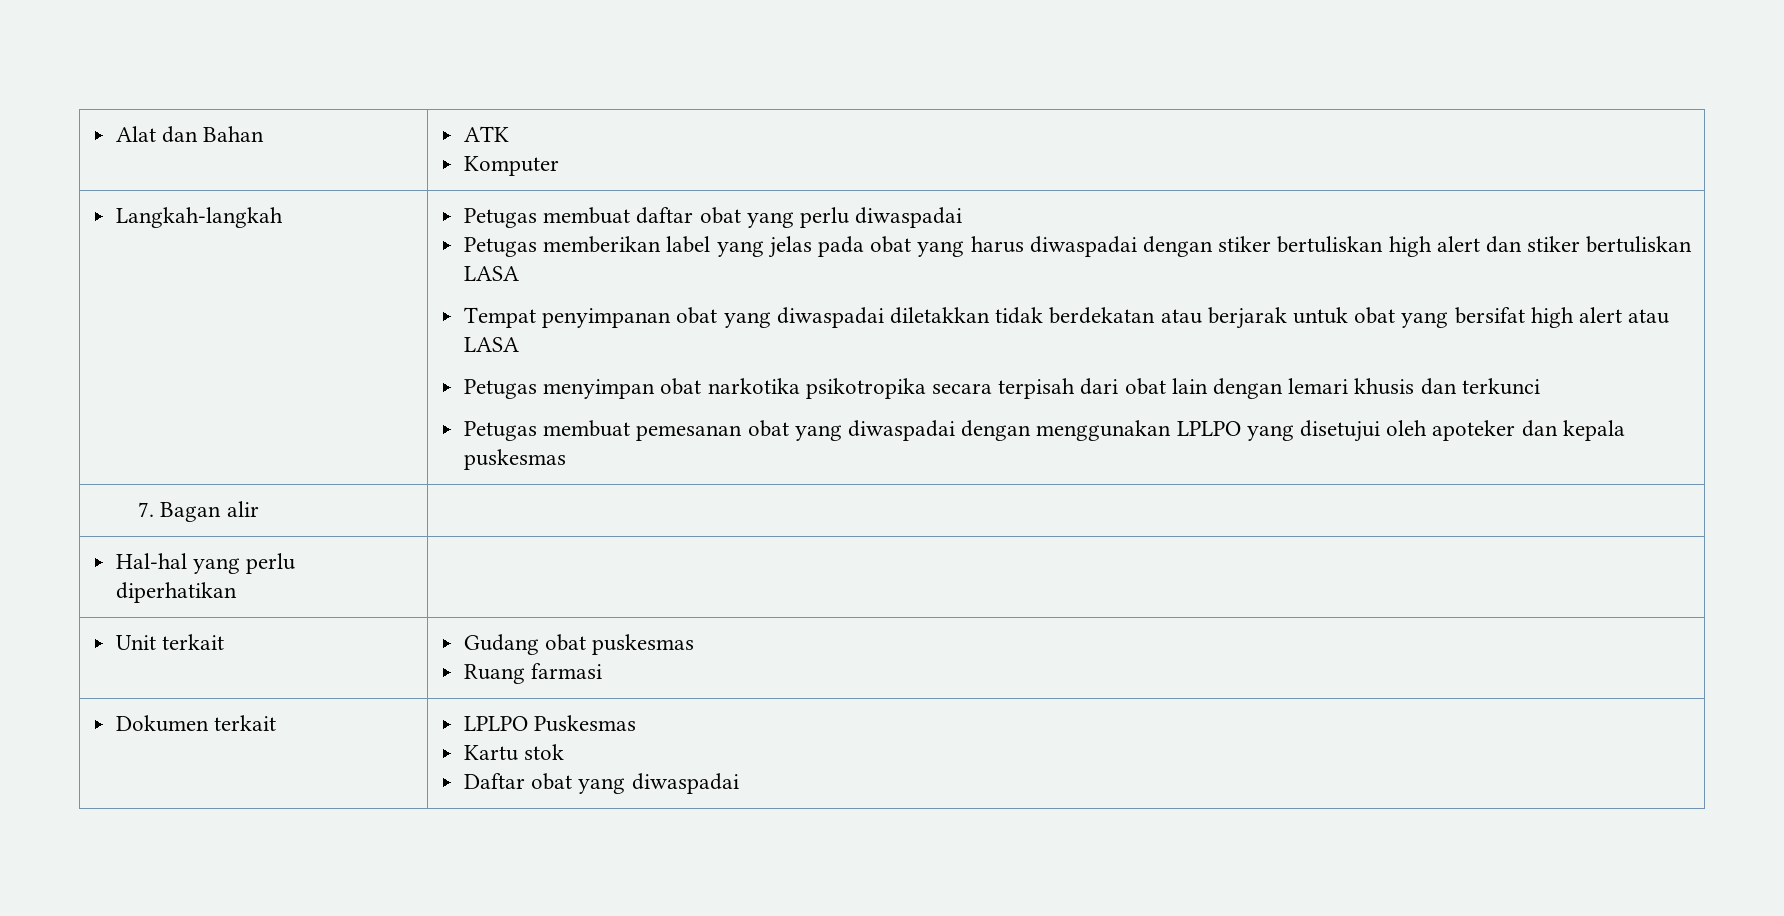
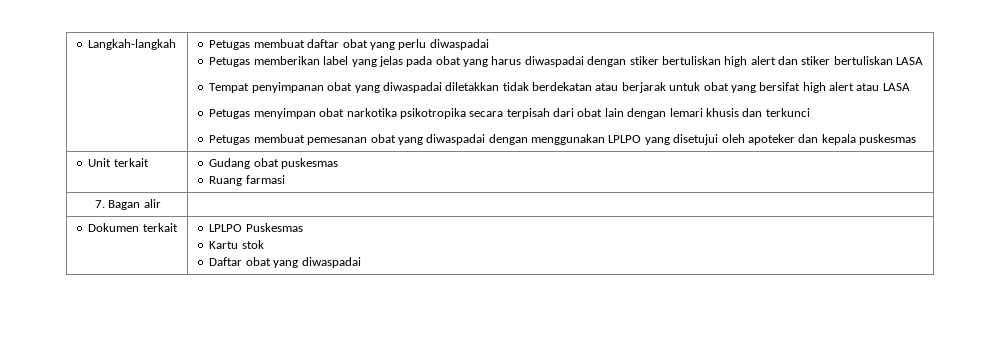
[115,126,265,143] [463,126,509,142] [463,156,559,176] Alat dan Bahan | ATK // Komputer // -> (88, 44) none
[138,501,259,522] [115,553,296,574] [115,582,237,603] // 7. Bagan alir | // Hal-hal yang perlu diperhatikan | -> (917, 139) none
(603, 671) none -> [95,199,161,210] // 7. Bagan alir |

